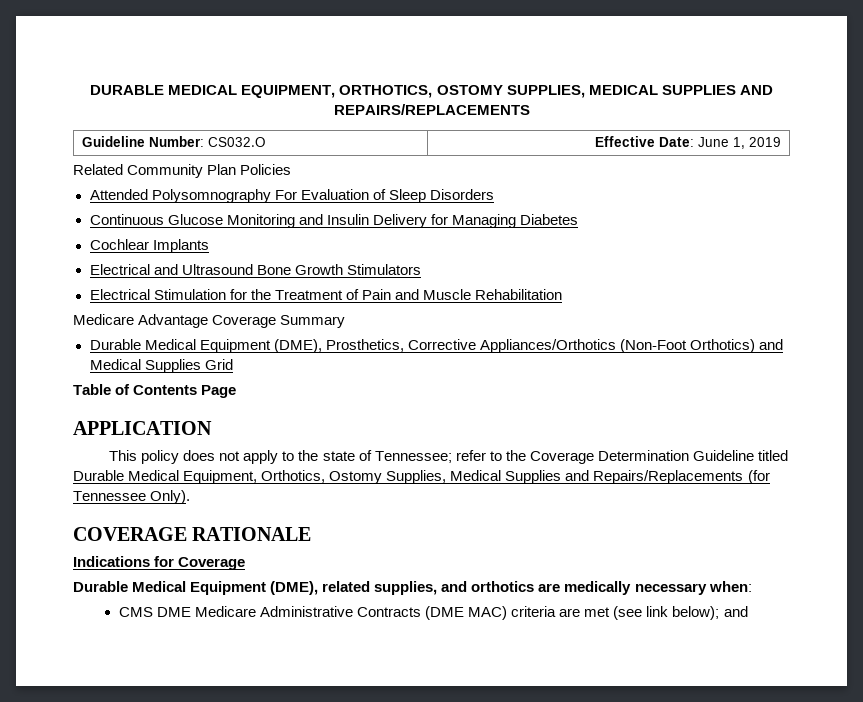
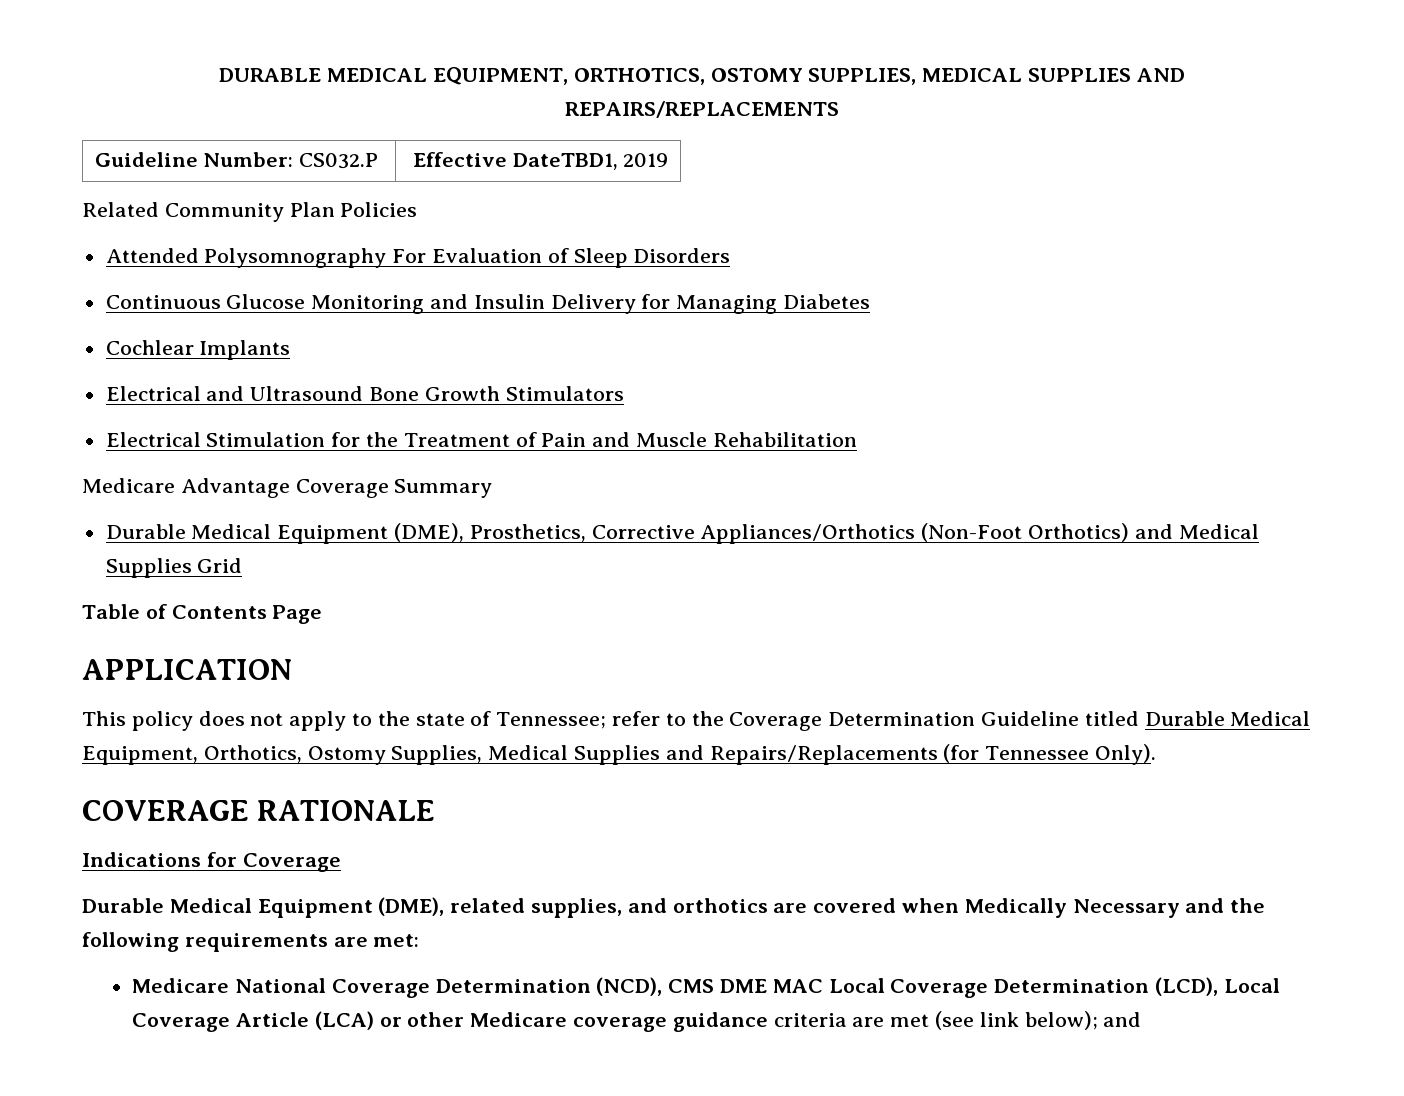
[207,137,266,147] CS032.O -> [299,153,379,169] CS032.P
[659,137,746,149] Date: June 1, -> [512,153,618,170] DateTBD1,
[564,581,752,595] [118,606,508,620] medically necessary when: // CMS DME Medicare Administrative Contracts (DME MAC) -> [813,898,1266,918] [82,932,420,952] [132,977,1280,998] [132,1011,768,1032] covered when Medically Necessary and the following requirements are met: // Medicare National Coverage Determination (NCD), CMS DME MAC Local Coverage Determination (LCD), Local Coverage Article (LCA) or other Medicare coverage guidance

